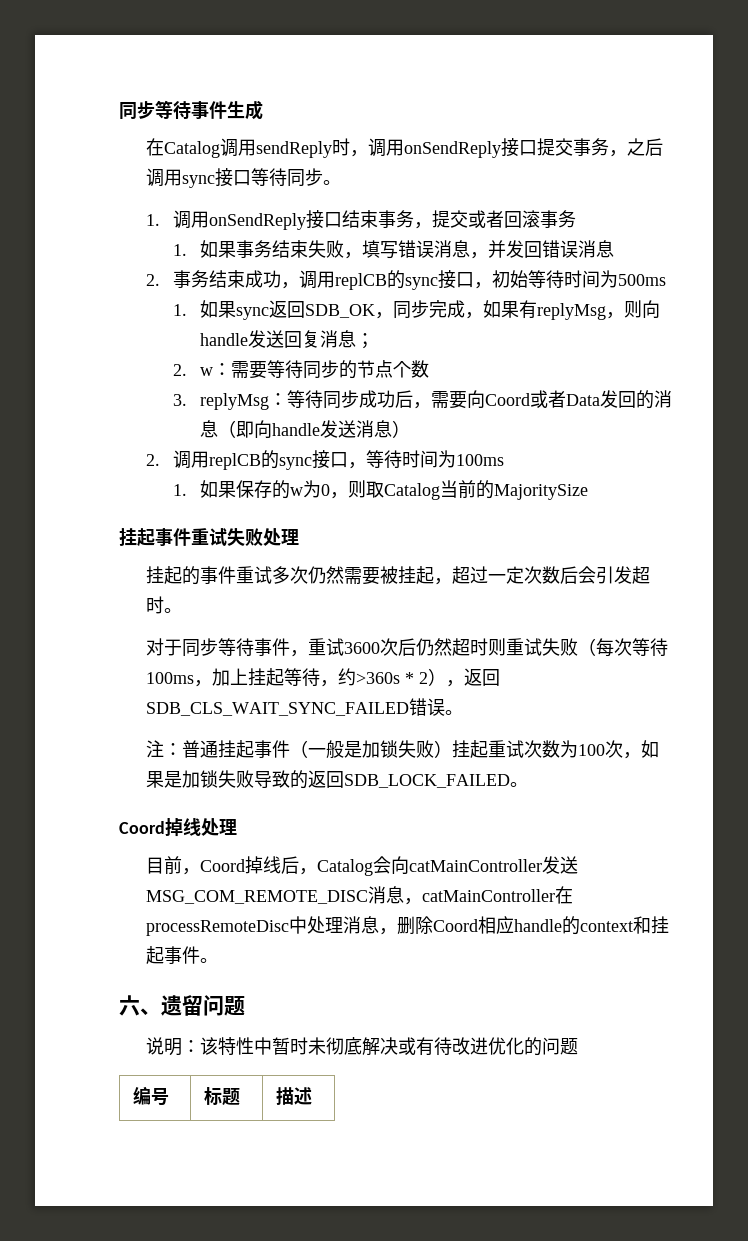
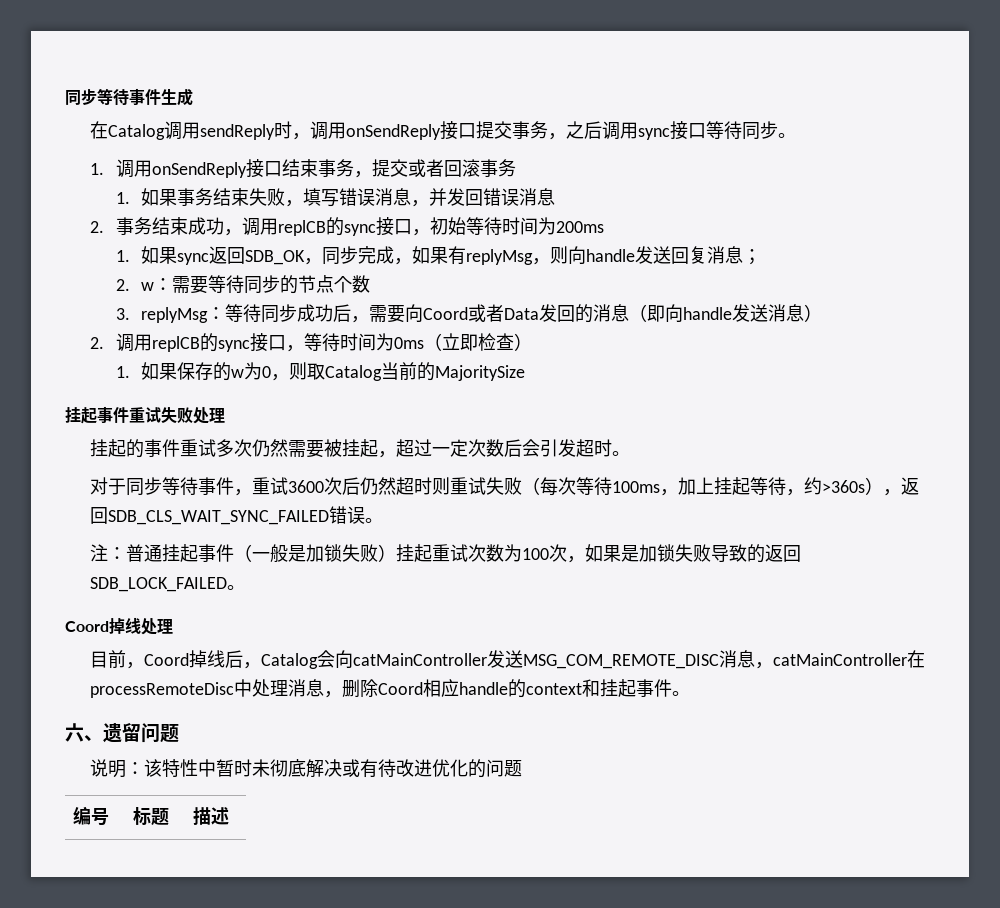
[618,274,667,286] 500ms -> [555,221,604,233] 200ms
[456,454,505,466] 100ms -> [393,333,532,351] 0ms（立即检查）
[405,672,429,684] * 2 -> (866, 486) none

